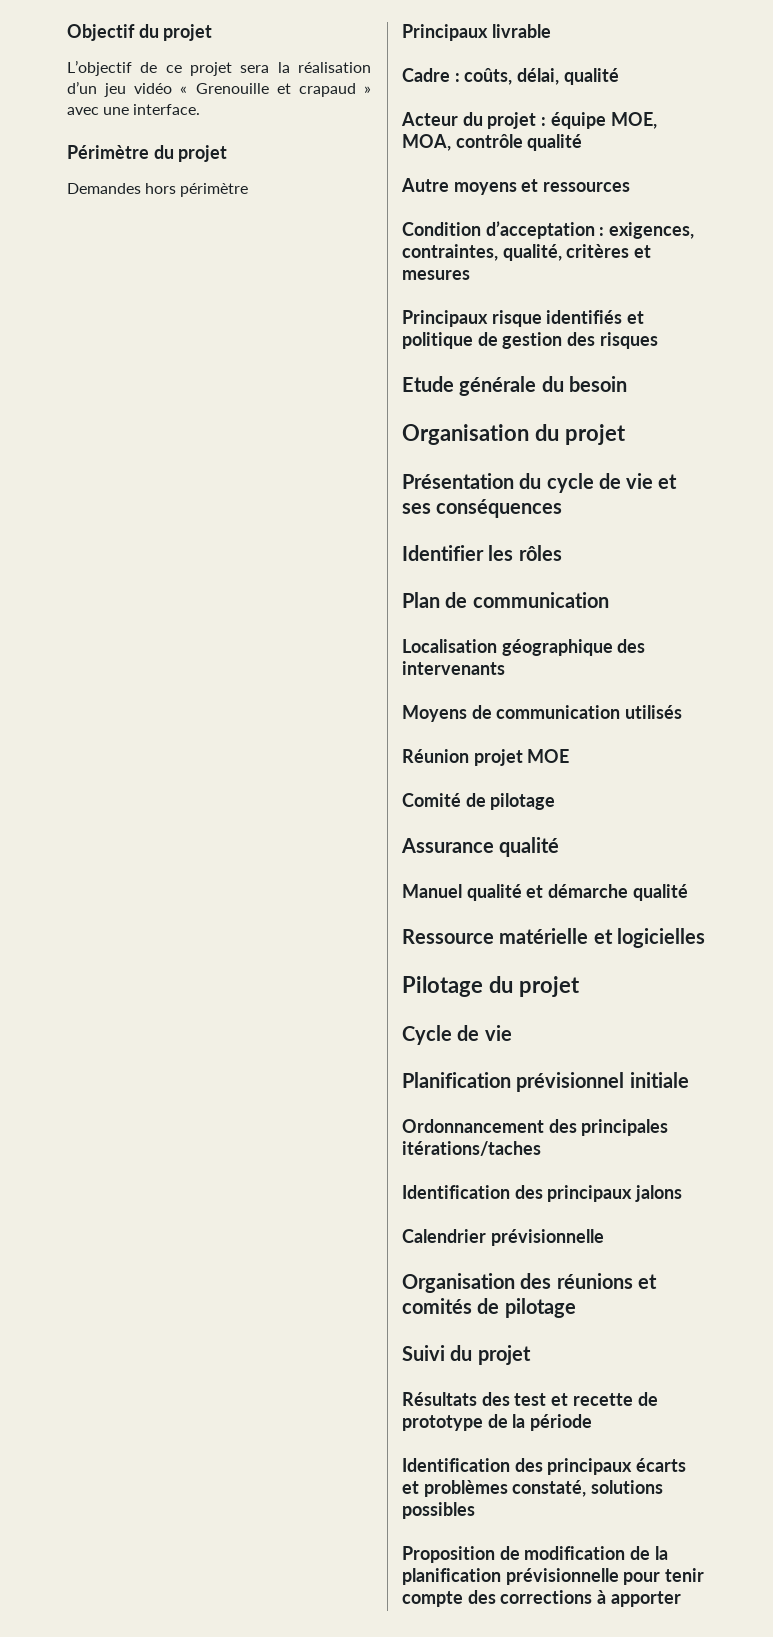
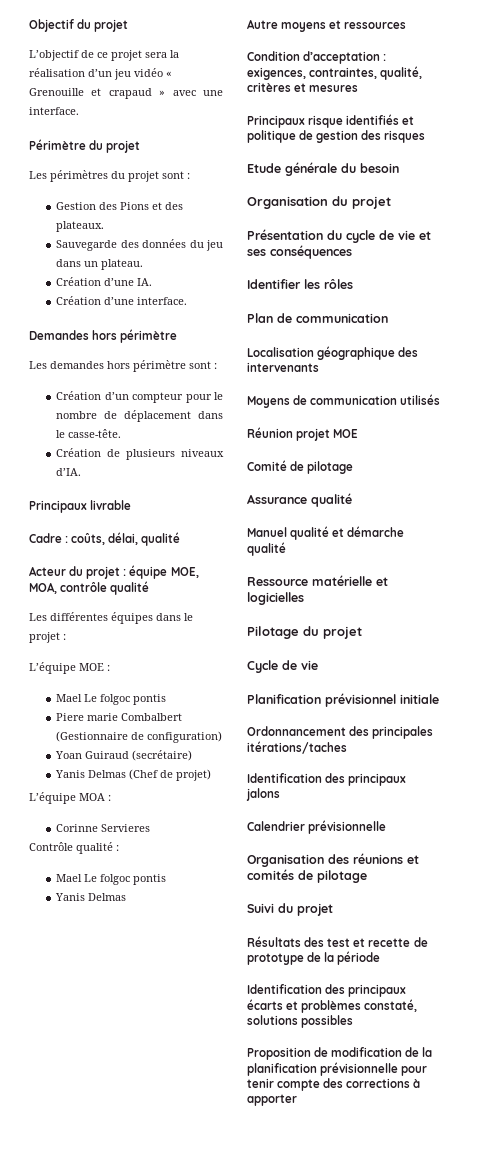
[67,183,249,197] Demandes hors périmètre -> [29,170,190,182] [56,202,184,210] [56,221,105,232] [56,239,223,251] [56,259,144,270] [56,277,153,286] [56,296,188,305] [29,329,178,343] [29,360,217,372] [56,391,223,403] [56,410,224,422] [56,429,122,438] [56,448,225,460] [56,468,82,476] Les périmètres du projet sont : // Gestion des Pions et des plateaux. // Sauvegarde des données du jeu dans un plateau. // Création d’une IA. // Création d’une interface. // Demandes hors périmètre // Les demandes hors périmètre sont : // Création d’un compteur pour le nombre de déplacement dans le casse-tête. // Création de plusieurs niveaux d’IA.
(583, 142) none -> [29,612,193,624] [29,632,66,643] [29,662,110,674] [56,694,167,705] [56,713,183,721] [56,731,223,743] [55,750,193,761] [55,769,212,781] [29,792,111,804] [56,824,151,832] [29,842,119,854] [56,874,167,885] [55,893,127,901] // Les différentes équipes dans le projet : // L’équipe MOE : // Mael Le folgoc pontis // Piere marie Combalbert (Gestionnaire de configuration) // Yoan Guiraud (secrétaire) // Yanis Delmas (Chef de projet) // L’équipe MOA : // Corinne Servieres // Contrôle qualité : // Mael Le folgoc pontis // Yanis Delmas

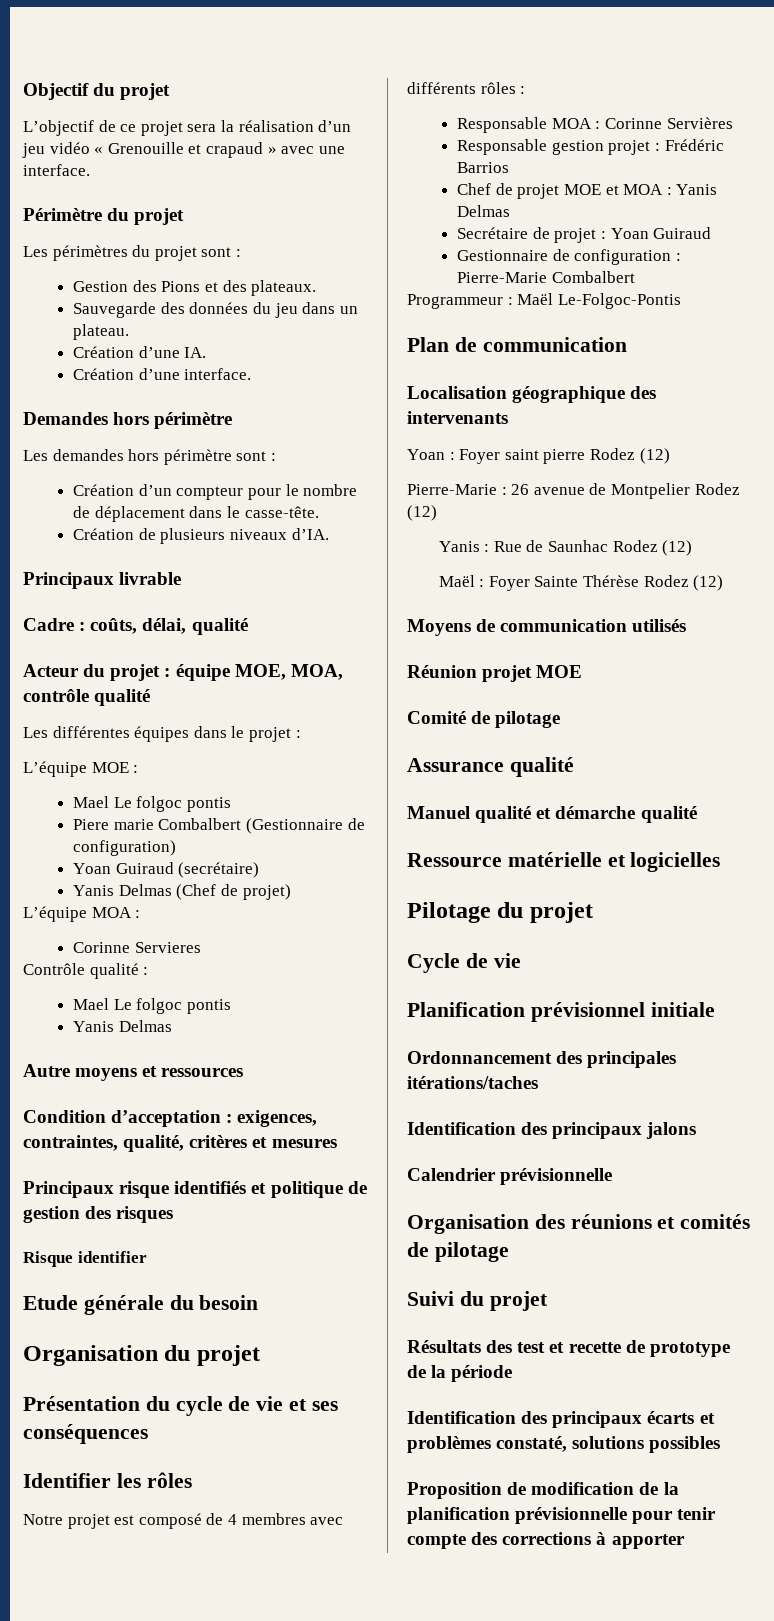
(426, 136) none -> [23,1251,147,1267] // Risque identifier
(353, 284) none -> [23,1513,344,1529] [407,82,526,94] [457,117,733,133] [457,139,724,155] [457,162,510,173] [457,183,718,199] [457,205,511,217] [457,227,712,243] [457,249,682,265] [457,271,635,283] [407,293,681,309] // Notre projet est composé de 4 membres avec différents rôles : // Responsable MOA : Corinne Servières // Responsable gestion projet : Frédéric Barrios // Chef de projet MOE et MOA : Yanis Delmas // Secrétaire de projet : Yoan Guiraud // Gestionnaire de configuration : Pierre-Marie Combalbert // Programmeur : Maël Le-Folgoc-Pontis
(319, 367) none -> [407,448,670,464] [407,483,740,499] [407,505,437,521] [438,540,693,556] [438,575,724,591] // Yoan : Foyer saint pierre Rodez (12) // Pierre-Marie : 26 avenue de Montpelier Rodez (12) // Yanis : Rue de Saunhac Rodez (12) // Maël : Foyer Sainte Thérèse Rodez (12)

